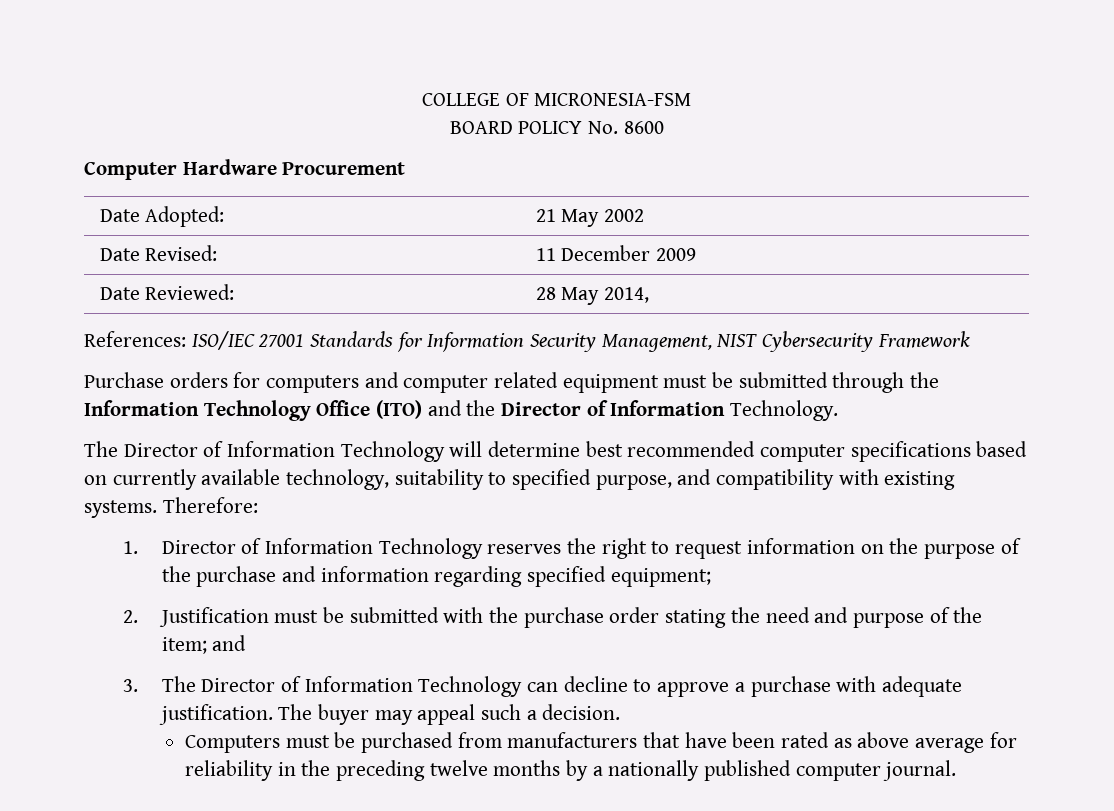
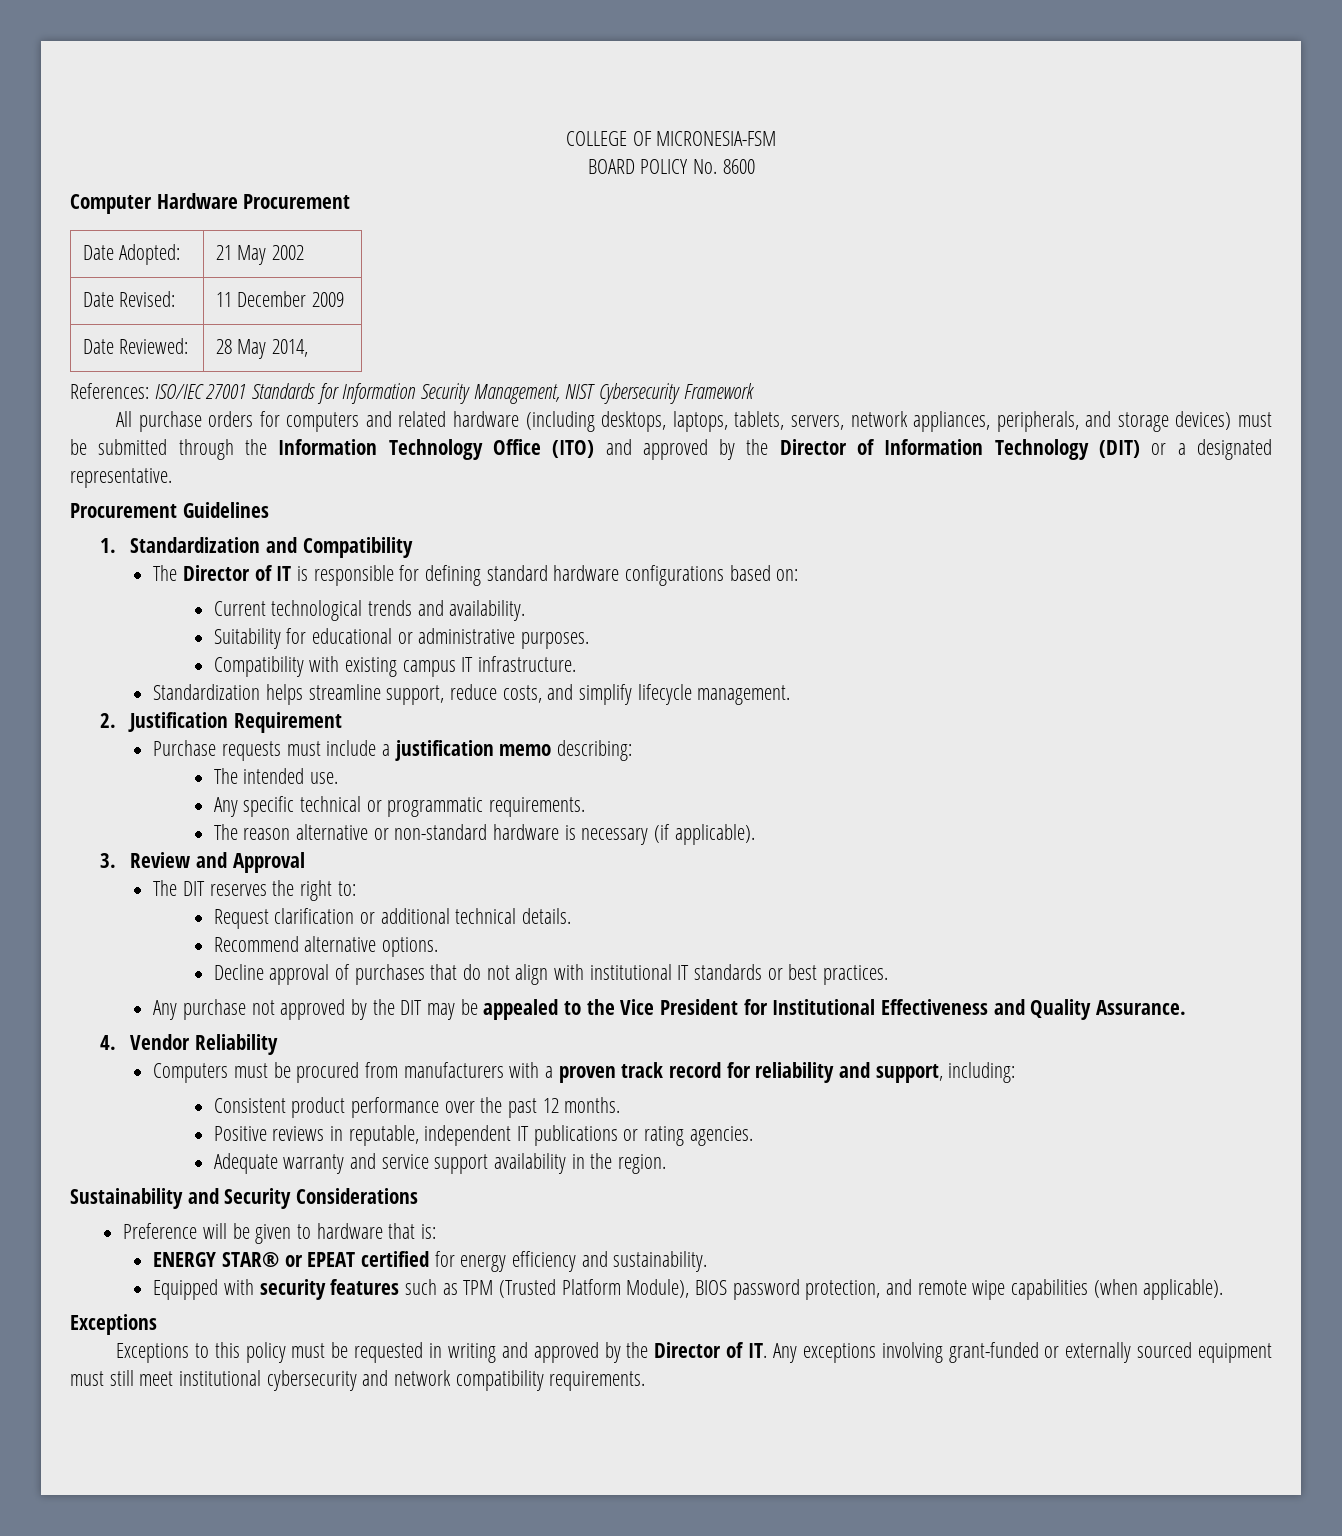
[84,372,164,388] Purchase -> [115,411,202,432] All purchase
[403,372,659,393] computer related equipment -> [398,411,1232,432] related hardware (including desktops, laptops, tablets, servers, network appliances, peripherals, and storage devices)
(462, 408) none -> [642,439,736,460] approved by
[730,400,839,421] [84,441,1028,462] [84,469,956,490] [84,497,258,518] [122,538,1021,559] [161,566,711,587] [122,607,983,628] [161,635,247,654] [122,676,962,697] [158,704,621,725] Technology. // The Director of Information Technology will determine best recommended computer specifications based on currently available technology, suitability to specified purpose, and compatibility with existing systems. Therefore: // 1. Director of Information Technology reserves the right to request information on the purpose of the purchase and information regarding specified equipment; // 2. Justification must be submitted with the purchase order stating the need and purpose of the item; and // 3. The Director of Information Technology can decline to approve a purchase with adequate justification. The buyer may appeal such a decision. -> [994,439,1272,460] [70,468,172,488] [70,502,269,518] [100,537,413,558] [153,565,799,586] [213,600,526,621] [213,628,589,649] [213,656,576,677] [153,684,791,705] [100,712,342,733] [153,740,633,761] [213,768,338,784] [213,796,585,817] [213,824,755,845] [100,852,305,873] [153,880,356,901] [213,908,571,929] [213,936,438,957] [213,964,888,985] [153,999,1187,1020] [100,1034,278,1055] Technology (DIT) or a designated representative. // Procurement Guidelines // 1. Standardization and Compatibility // The Director of IT is responsible for defining standard hardware configurations based on: // Current technological trends and availability. // Suitability for educational or administrative purposes. // Compatibility with existing campus IT infrastructure. // Standardization helps streamline support, reduce costs, and simplify lifecycle management. // 2. Justification Requirement // Purchase requests must include a justification memo describing: // The intended use. // Any specific technical or programmatic requirements. // The reason alternative or non-standard hardware is necessary (if applicable). // 3. Review and Approval // The DIT reserves the right to: // Request clarification or additional technical details. // Recommend alternative options. // Decline approval of purchases that do not align with institutional IT standards or best practices. // Any purchase not approved by the DIT may be appealed to the Vice President for Institutional Effectiveness and Quality Assurance. // 4. Vendor Reliability
[360,732,453,753] purchased -> [296,1062,360,1083] procured
[642,732,1017,753] [184,760,957,781] that have been rated as above average for reliability in the preceding twelve months by a nationally published computer journal. -> [509,1062,1016,1083] [213,1097,621,1118] [213,1125,753,1146] [213,1153,666,1174] [70,1188,419,1209] [123,1223,436,1244] [153,1251,708,1272] [153,1279,1224,1300] [70,1314,157,1335] [115,1342,1272,1363] [70,1370,646,1391] with a proven track record for reliability and support, including: // Consistent product performance over the past 12 months. // Positive reviews in reputable, independent IT publications or rating agencies. // Adequate warranty and service support availability in the region. // Sustainability and Security Considerations // Preference will be given to hardware that is: // ENERGY STAR® or EPEAT certified for energy efficiency and sustainability. // Equipped with security features such as TPM (Trusted Platform Module), BIOS password protection, and remote wipe capabilities (when applicable). // Exceptions // Exceptions to this policy must be requested in writing and approved by the Director of IT. Any exceptions involving grant-funded or externally sourced equipment must still meet institutional cybersecurity and network compatibility requirements.

